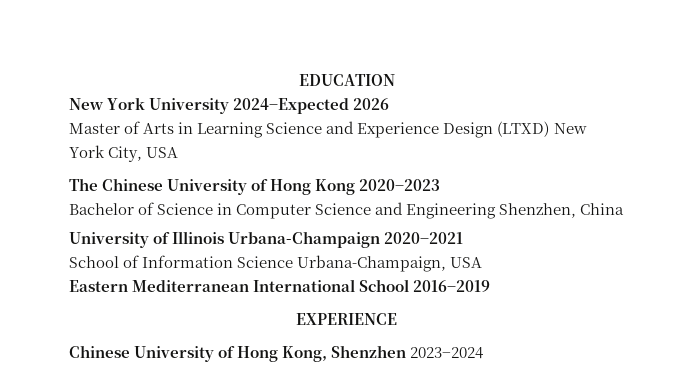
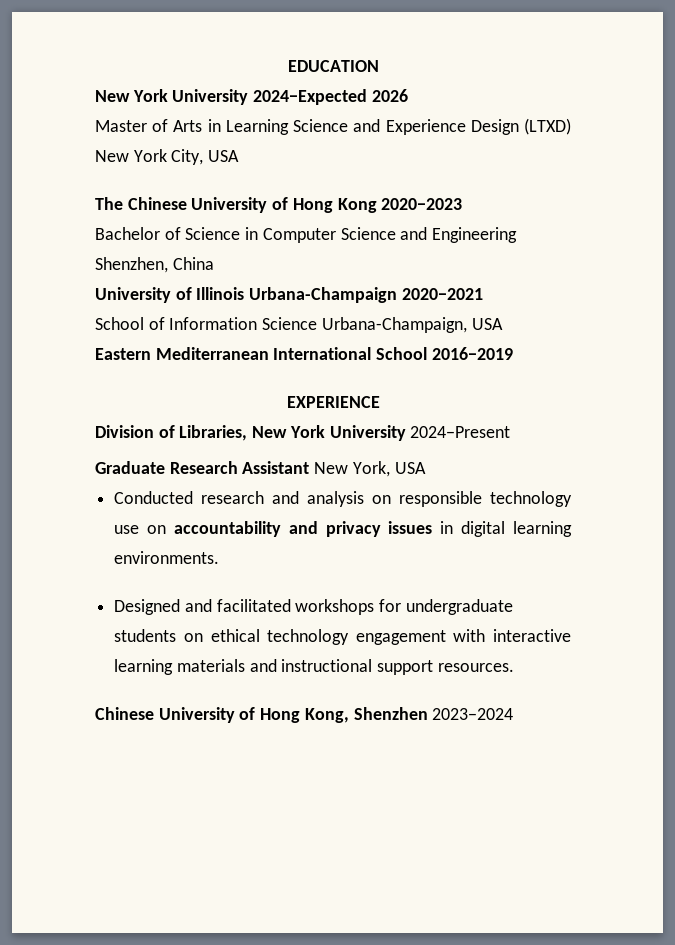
(397, 319) none -> [95,425,511,441] [95,461,426,477] [114,491,572,507] [114,521,572,537] [114,551,220,564] [114,599,513,615] [114,629,571,645] [114,659,514,675] // Division of Libraries, New York University 2024−Present // Graduate Research Assistant New York, USA // Conducted research and analysis on responsible technology use on accountability and privacy issues in digital learning environments. // Designed and facilitated workshops for undergraduate students on ethical technology engagement with interactive learning materials and instructional support resources.

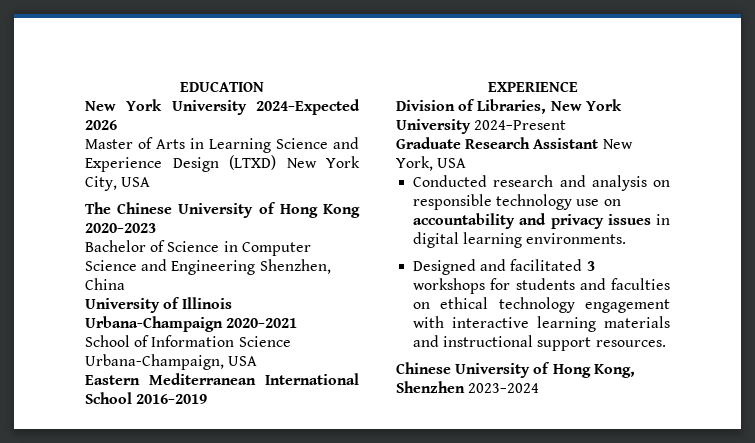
(291, 605) none -> [586,261,595,271] 3
[405,599,513,615] [114,629,177,642] undergraduate students -> [515,278,670,290] students and faculties

